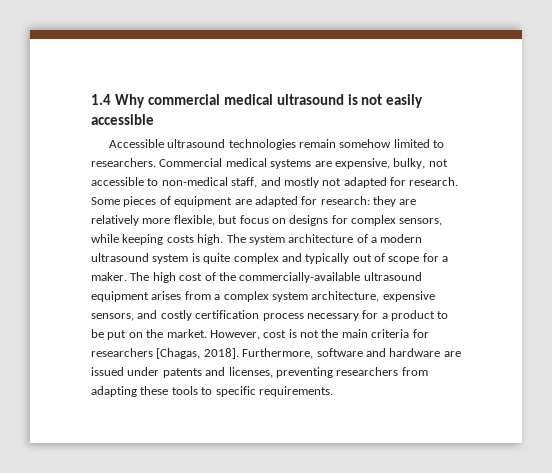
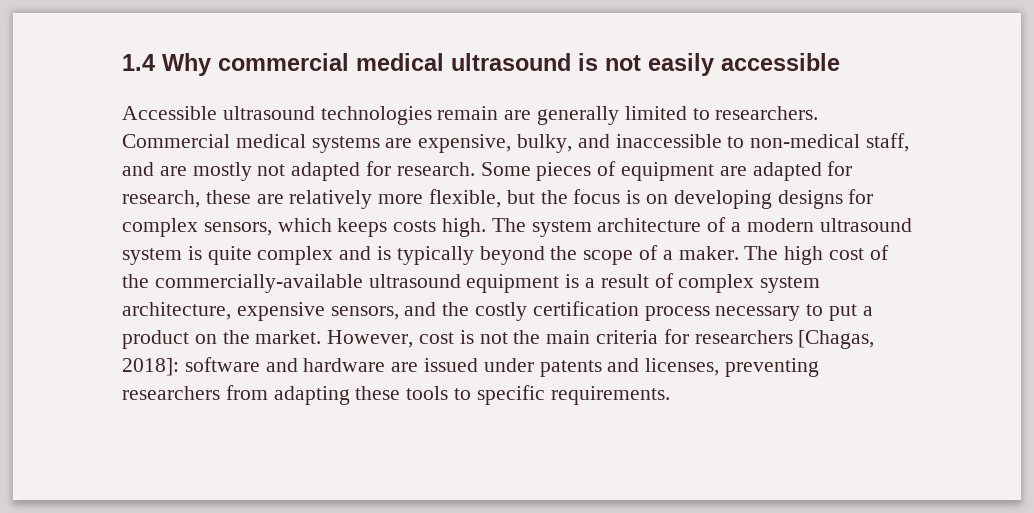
[339,139,392,148] somehow -> [504,106,620,125] are generally
[428,159,448,167] [91,177,144,186] not accessible -> [577,134,722,148] and inaccessible
(281, 181) none -> [159,166,187,176] are
[320,196,396,207] research: they -> [122,190,251,208] research, these
[239,215,286,224] focus on -> [540,189,772,209] the focus is on developing
[91,234,164,245] while keeping -> [277,218,388,237] which keeps
[305,253,439,264] typically out of scope for -> [377,245,659,265] is typically beyond the scope of
[151,291,221,300] arises from a -> [565,273,674,288] is a result of
(158, 314) none -> [442,302,470,316] the
[362,310,449,321] [91,329,127,340] for a product to be put -> [806,304,873,321] [122,330,189,349] to put a product
[203,348,314,359] 2018]. Furthermore, -> [122,358,179,376] 2018]:

